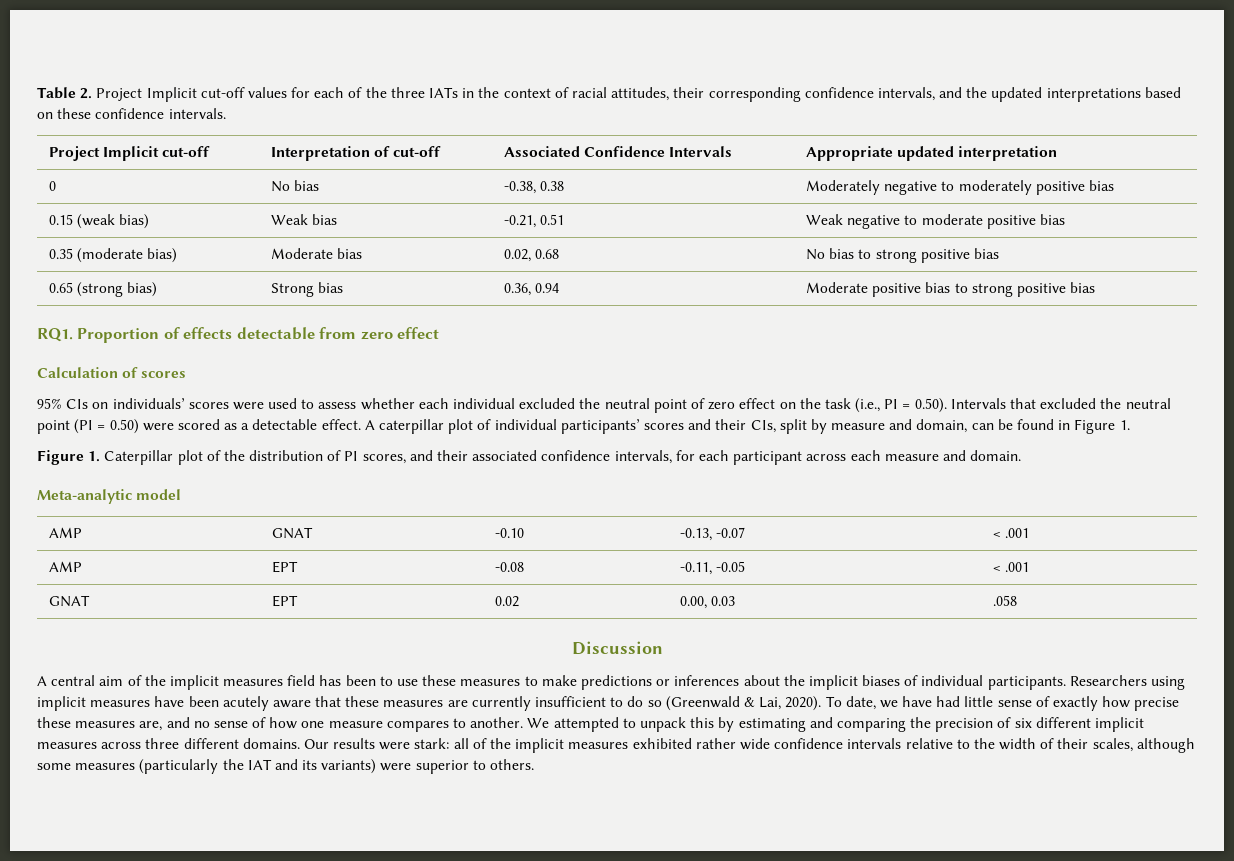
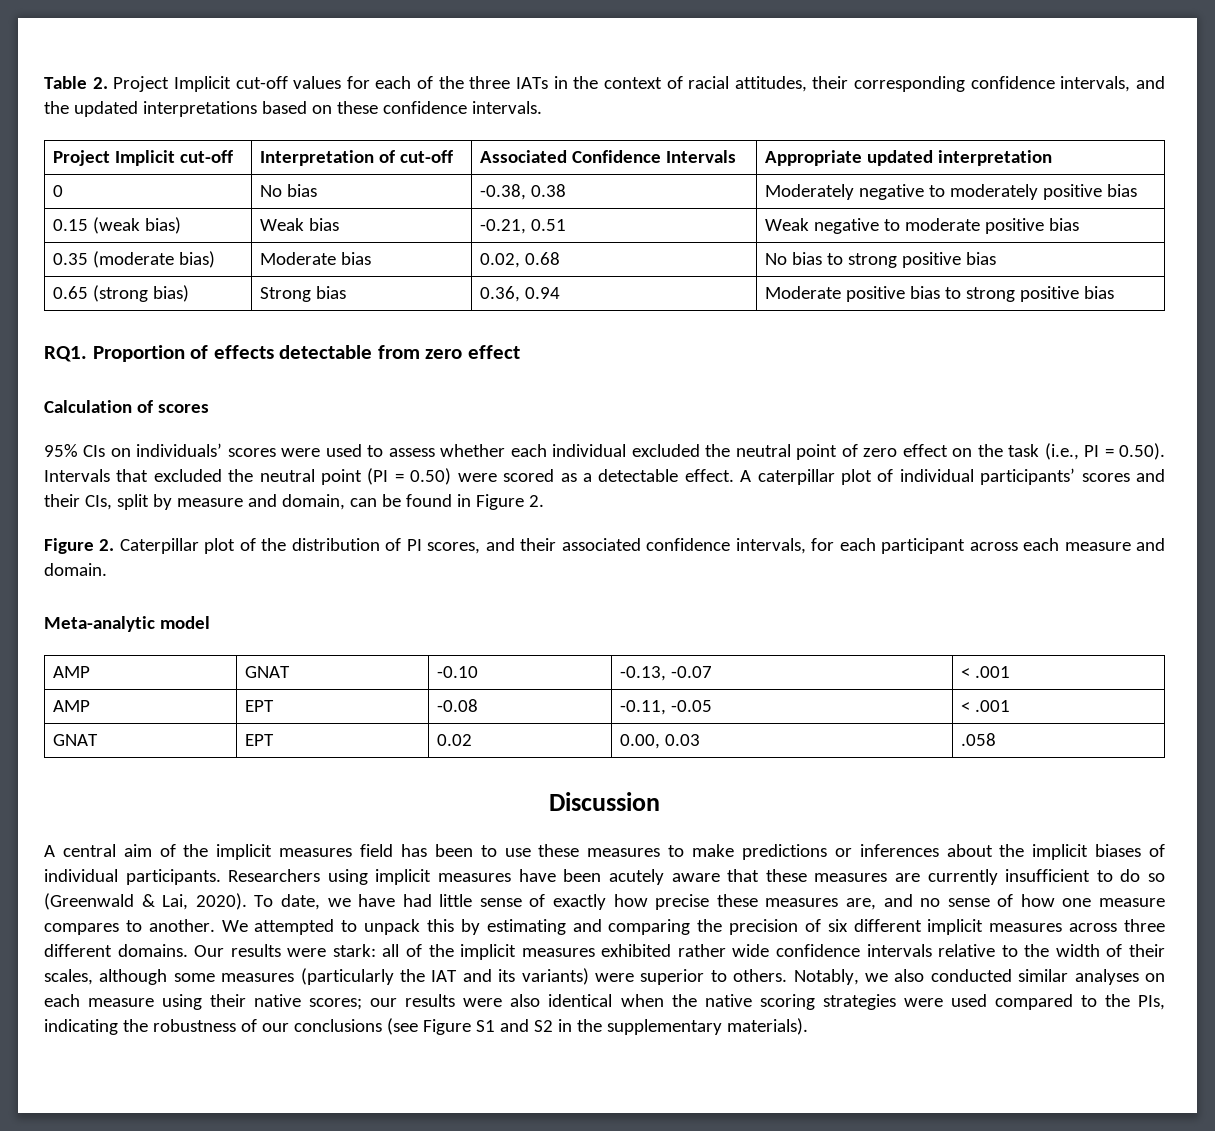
[1119,420,1130,430] [37,450,101,465] 1. // Figure 1. -> [528,495,544,507] [44,538,115,554] 2. // Figure 2.
(535, 764) none -> [793,969,1165,985] [44,994,1165,1010] [44,1018,808,1035] Notably, we also conducted similar analyses on each measure using their native scores; our results were also identical when the native scoring strategies were used compared to the PIs, indicating the robustness of our conclusions (see Figure S1 and S2 in the supplementary materials).

